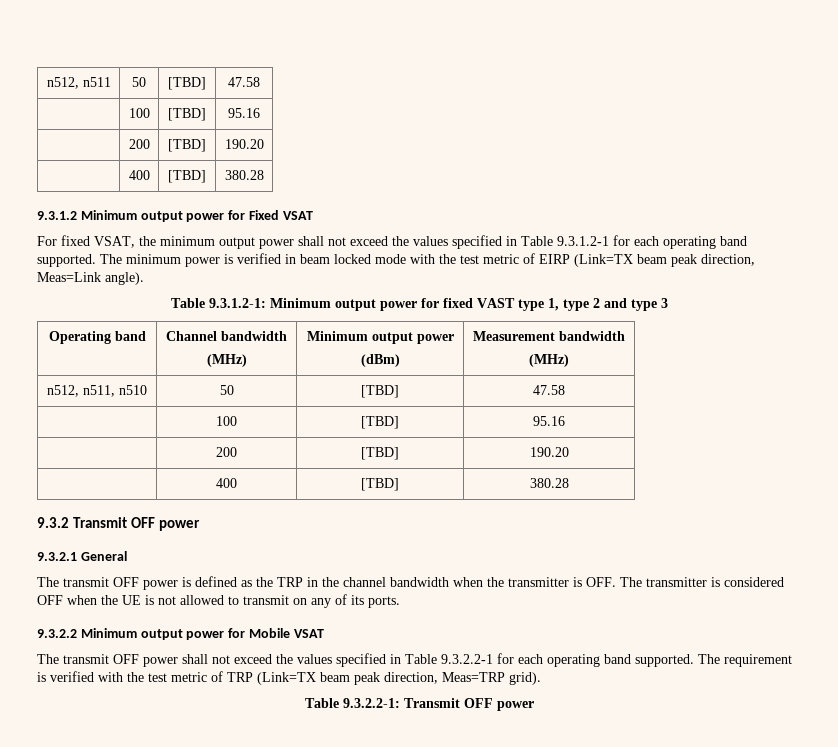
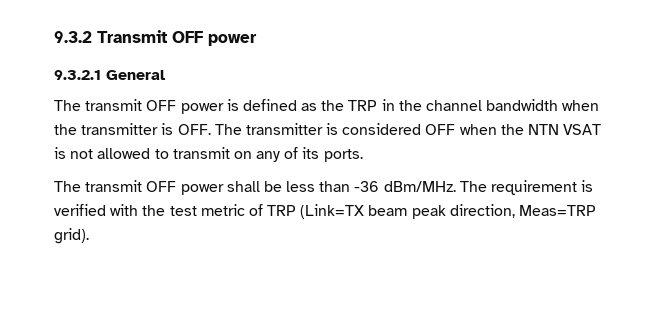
[46,77,111,89] [132,77,146,87] [168,77,206,90] [228,77,260,87] [128,108,150,118] [168,108,206,121] [228,108,260,118] [128,139,150,149] [168,139,206,152] [224,139,264,149] [128,170,150,180] [168,170,206,183] [224,170,264,180] [37,210,313,222] [37,235,747,249] [37,253,755,267] [37,272,144,285] [170,298,668,311] [48,331,146,344] [166,331,287,341] [206,354,247,367] [306,331,454,344] [360,354,400,367] [473,331,625,341] [529,354,569,367] [47,385,147,397] [219,385,234,395] [361,385,399,398] [533,385,565,395] [216,416,237,426] [361,416,399,429] [533,416,565,426] [216,447,237,457] [361,447,399,460] [529,447,569,457] [216,478,237,488] [361,478,399,491] [529,478,569,488] n512, n511 | 50 | [TBD] | 47.58 // | 100 | [TBD] | 95.16 // | 200 | [TBD] | 190.20 // | 400 | [TBD] | 380.28 // 9.3.1.2 Minimum output power for Fixed VSAT // For fixed VSAT, the minimum output power shall not exceed the values specified in Table 9.3.1.2-1 for each operating band supported. The minimum power is verified in beam locked mode with the test metric of EIRP (Link=TX beam peak direction, Meas=Link angle). // Table 9.3.1.2-1: Minimum output power for fixed VAST type 1, type 2 and type 3 // Operating band | Channel bandwidth // (MHz) | Minimum output power // (dBm) | Measurement bandwidth // (MHz) // n512, n511, n510 | 50 | [TBD] | 47.58 // | 100 | [TBD] | 95.16 // | 200 | [TBD] | 190.20 // | 400 | [TBD] | 380.28 // -> (54, 37) none
[122,595,141,605] UE -> [528,124,602,135] NTN VSAT
[37,628,324,640] // 9.3.2.2 Minimum output power for Mobile VSAT -> (363, 155) none
[212,653,694,667] not exceed the values specified in Table 9.3.2.2-1 for each operating band supported. -> [263,181,456,192] be less than -36 dBm/MHz.
[304,698,534,711] // Table 9.3.2.2-1: Transmit OFF power -> (89, 236) none

